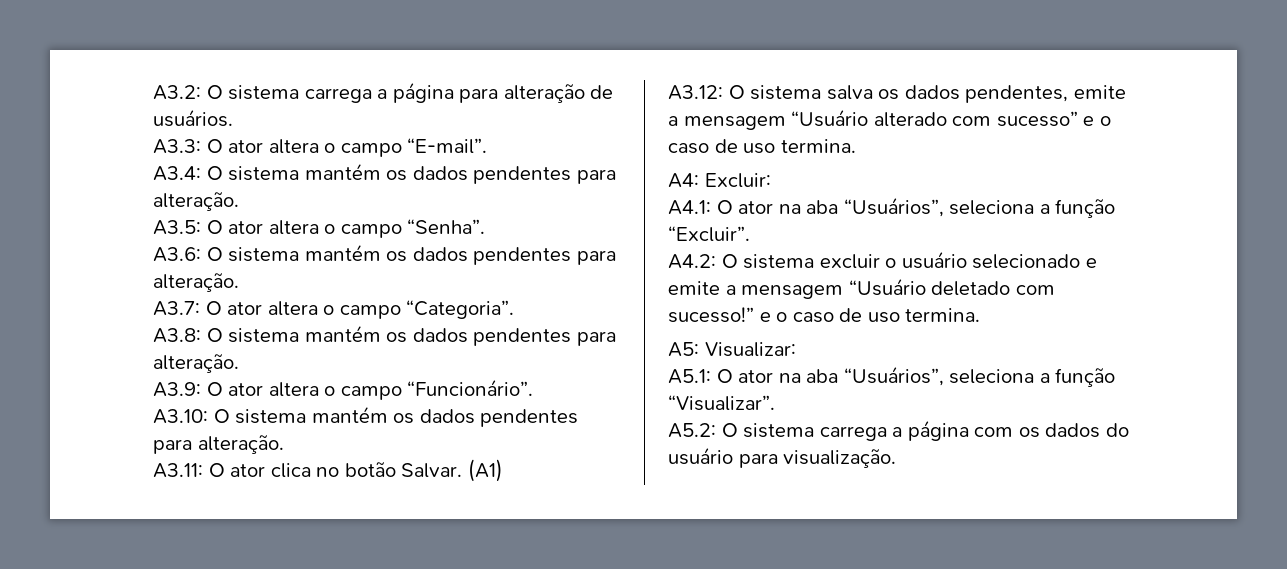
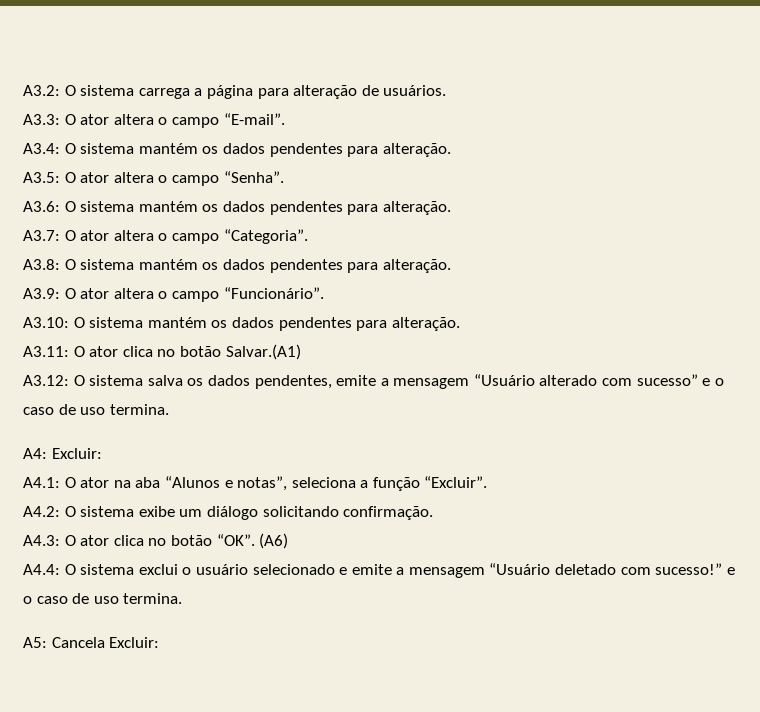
[401,459,503,482] Salvar. (A1) -> [225,344,301,360] Salvar.(A1)
[843,197,944,217] “Usuários”, -> [164,476,288,491] “Alunos e notas”,
[819,254,880,269] excluir -> [138,506,434,520] [23,533,289,549] [23,564,178,575] exibe um diálogo solicitando confirmação. // A4.3: O ator clica no botão “OK”. (A6) // A4.4: O sistema exclui
[704,342,796,357] [668,366,1116,387] [668,395,775,411] [668,420,1129,441] [668,447,897,468] Visualizar: // A5.1: O ator na aba “Usuários”, seleciona a função “Visualizar”. // A5.2: O sistema carrega a página com os dados do usuário para visualização. -> [51,637,160,648] Cancela Excluir:

